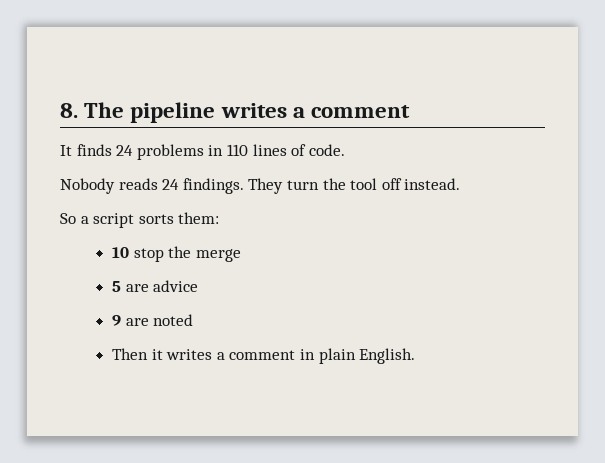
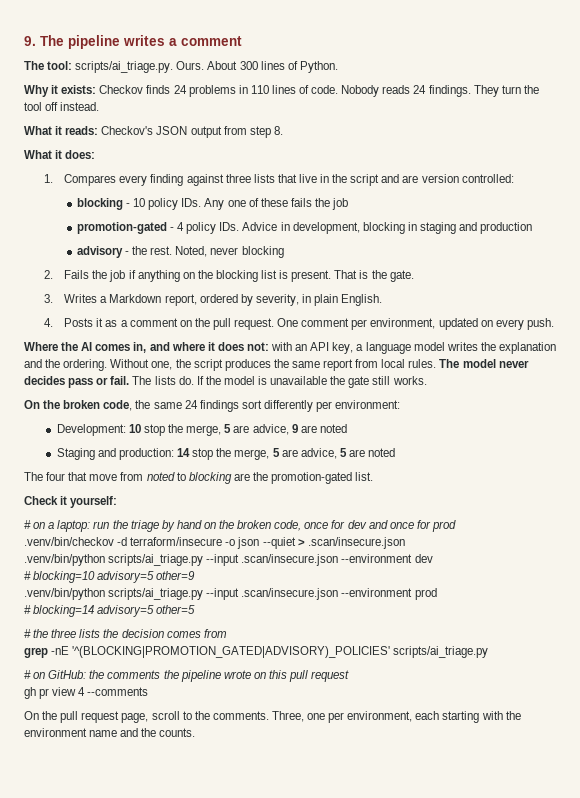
[60,103,78,118] 8. -> [24,36,36,46] 9.
[60,145,72,156] It -> [24,61,338,73] [24,85,144,97] The tool: scripts/ai_triage.py. Ours. About 300 lines of Python. // Why it exists: Checkov
(345, 150) // -> (339, 89) none
[60,212,220,228] So a script sorts them: // -> [24,126,283,138] [24,150,96,159] [44,174,514,186] [76,198,349,210] [76,222,533,234] [76,246,284,258] [44,270,414,282] [44,294,383,306] [44,318,554,330] [24,342,556,354] [24,359,529,371] [24,376,427,388] [24,400,401,412] [56,424,126,436] What it reads: Checkov's JSON output from step 8. // What it does: // 1. Compares every finding against three lists that live in the script and are version controlled: // blocking - 10 policy IDs. Any one of these fails the job // promotion-gated - 4 policy IDs. Advice in development, blocking in staging and production // advisory - the rest. Noted, never blocking // 2. Fails the job if anything on the blocking list is present. That is the gate. // 3. Writes a Markdown report, ordered by severity, in plain English. // 4. Posts it as a comment on the pull request. One comment per environment, updated on every push. // Where the AI comes in, and where it does not: with an API key, a language model writes the explanation and the ordering. Without one, the script produces the same report from local rules. The model never decides pass or fail. The lists do. If the model is unavailable the gate still works. // On the broken code, the same 24 findings sort differently per environment: // Development:
[195,249,241,262] [112,280,199,292] merge // 5 are advice // -> [186,424,289,436] merge, 5 are advice,
[112,348,416,364] Then it writes a comment in plain English. -> [56,448,396,460] [24,472,374,484] [24,496,118,508] [24,520,456,532] [24,537,405,549] [24,554,433,566] [24,571,196,583] [24,588,437,600] [24,605,196,617] [24,629,227,638] [24,646,489,658] [24,670,350,682] [24,687,149,699] [24,711,521,723] [24,728,196,737] Staging and production: 14 stop the merge, 5 are advice, 5 are noted // The four that move from noted to blocking are the promotion-gated list. // Check it yourself: // # on a laptop: run the triage by hand on the broken code, once for dev and once for prod // .venv/bin/checkov -d terraform/insecure -o json --quiet > .scan/insecure.json // .venv/bin/python scripts/ai_triage.py --input .scan/insecure.json --environment dev // # blocking=10 advisory=5 other=9 // .venv/bin/python scripts/ai_triage.py --input .scan/insecure.json --environment prod // # blocking=14 advisory=5 other=5 // # the three lists the decision comes from // grep -nE '^(BLOCKING|PROMOTION_GATED|ADVISORY)_POLICIES' scripts/ai_triage.py // # on GitHub: the comments the pipeline wrote on this pull request // gh pr view 4 --comments // On the pull request page, scroll to the comments. Three, one per environment, each starting with the environment name and the counts.

